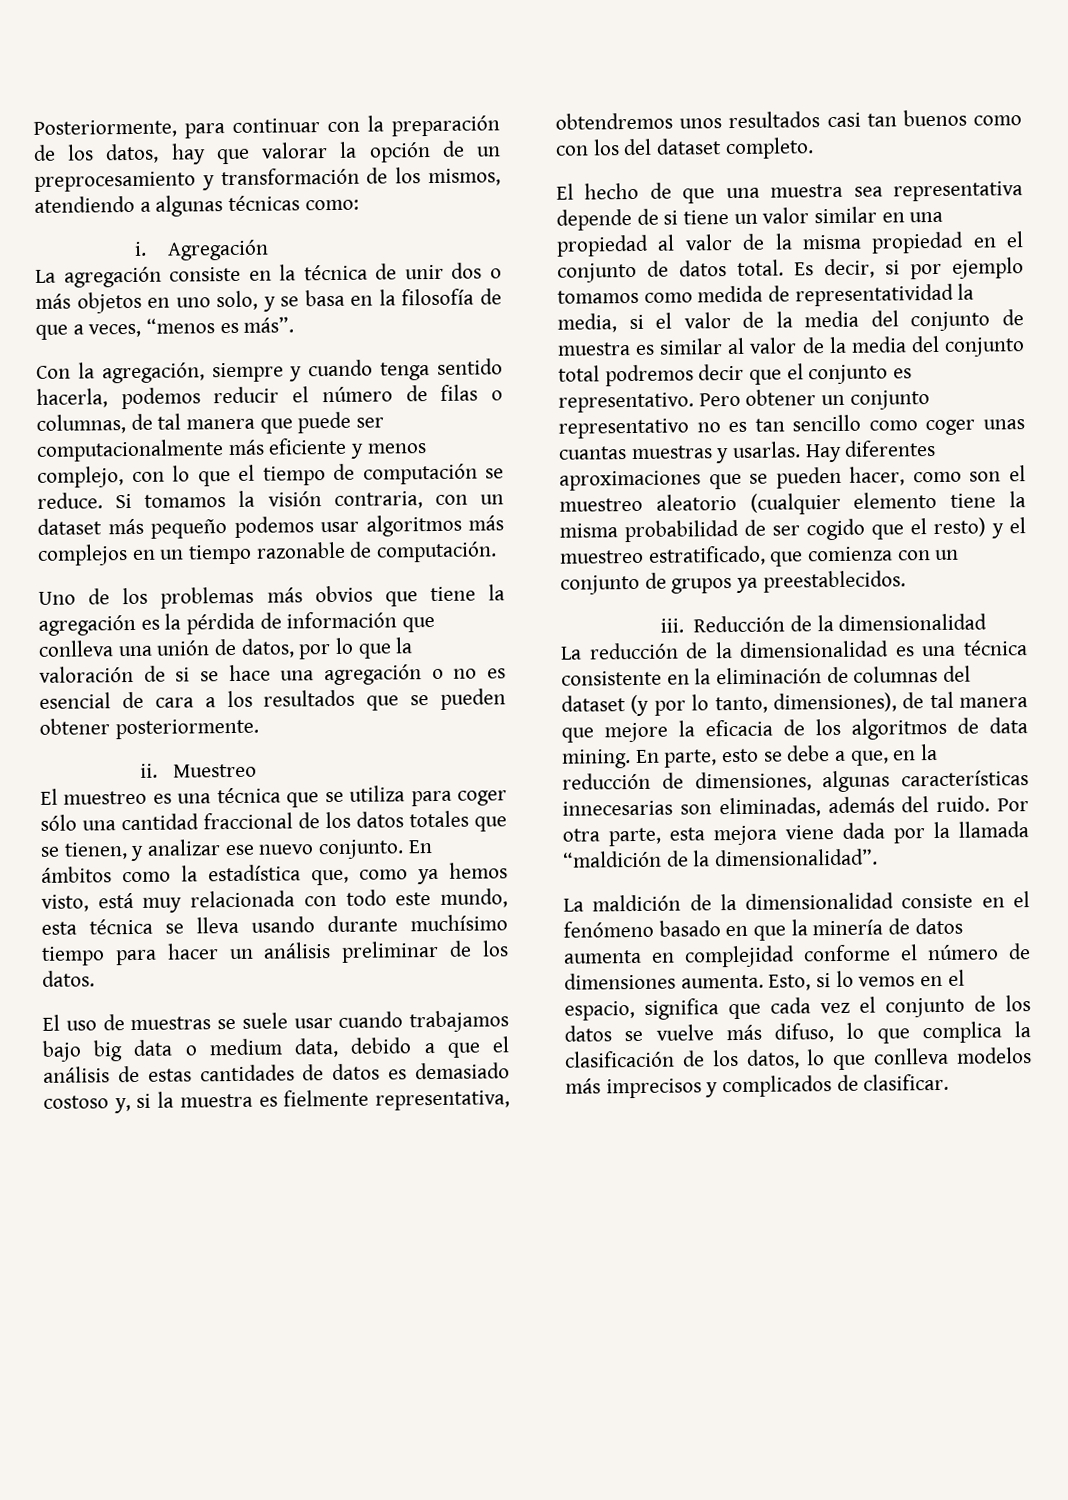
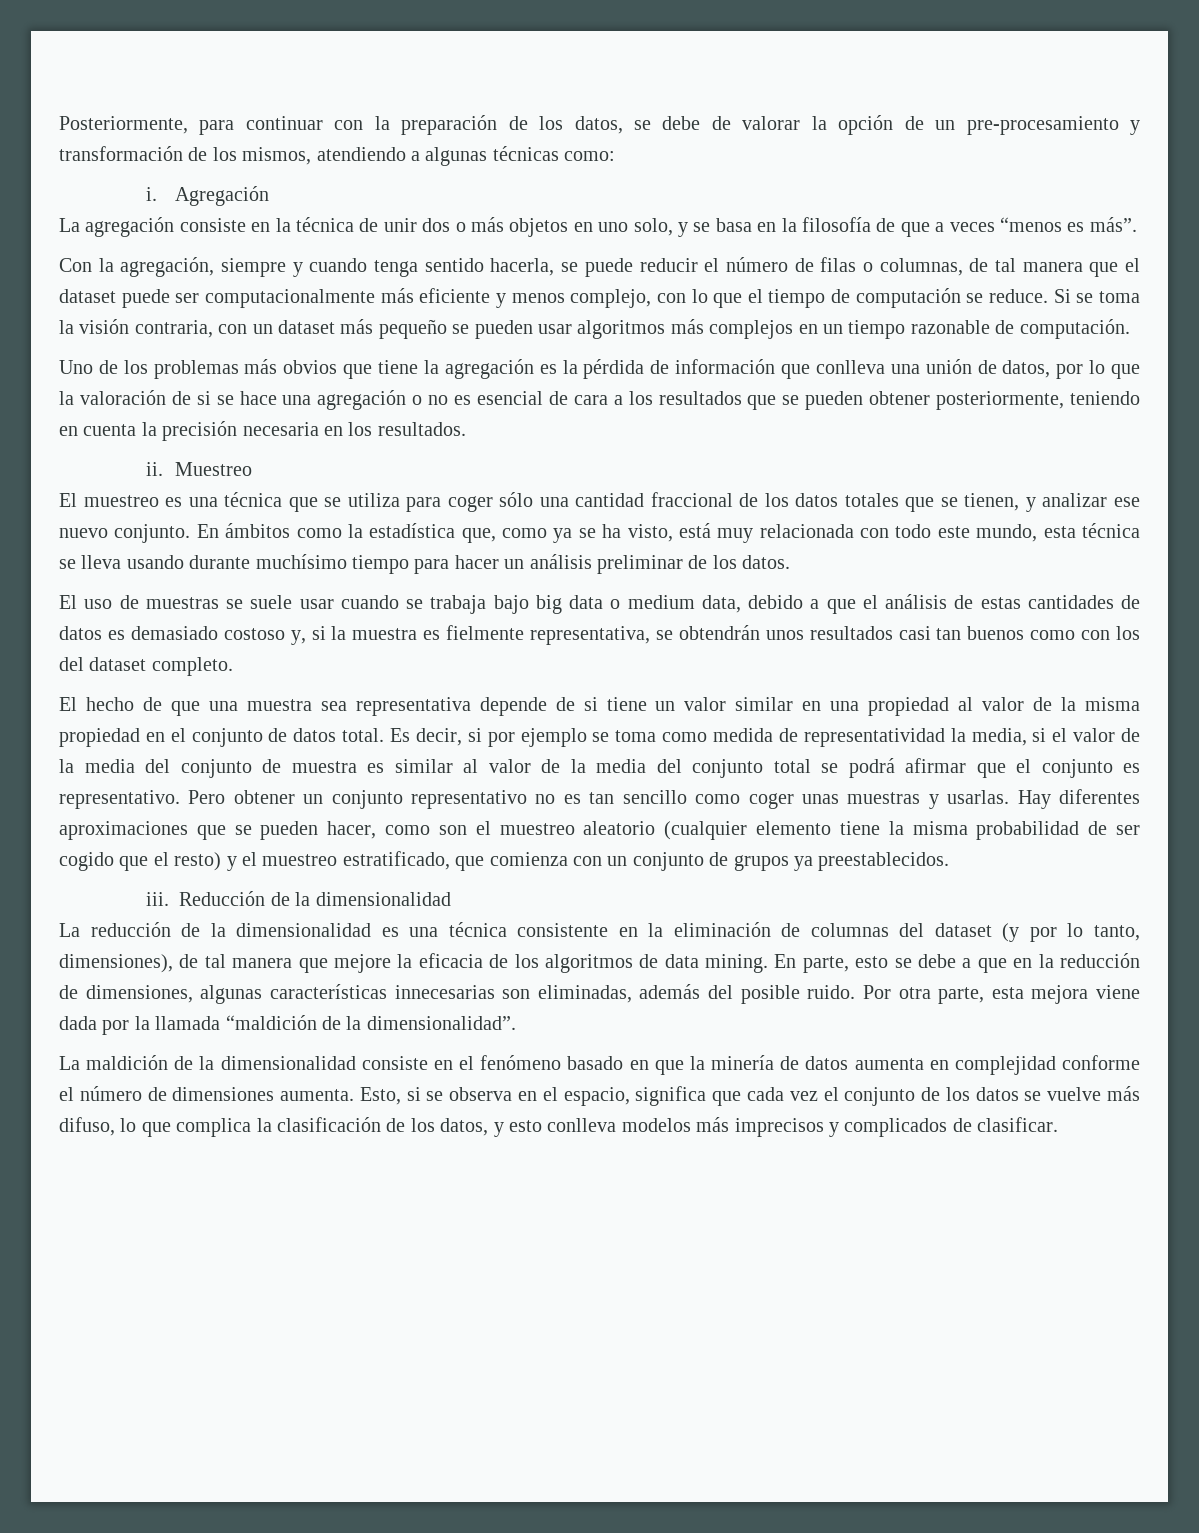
[170,143,250,165] hay que -> [634,116,731,130] se debe de
[34,171,196,192] preprocesamiento -> [966,116,1119,135] pre-procesamiento
[88,323,142,338] veces, -> [949,222,995,232] veces
[120,387,201,410] podemos -> [561,258,633,277] se puede
(293, 426) none -> [1124,258,1140,272] [59,289,116,303] el dataset
[144,494,227,508] tomamos -> [1076,291,1140,303] se toma
[233,516,314,538] podemos -> [452,320,533,339] se pueden
[114,718,259,740] posteriormente. -> [936,391,1140,410] [59,421,466,441] posteriormente, teniendo en cuenta la precisión necesaria en los resultados.
[449,862,508,879] hemos -> [578,524,622,538] se ha
[409,1010,509,1033] trabajamos -> [406,595,487,614] se trabaja
[555,112,673,130] obtendremos -> [655,625,760,640] se obtendrán
[557,289,639,304] tomamos -> [592,730,657,742] se toma
[604,363,745,387] podremos decir -> [821,758,966,778] se podrá afirmar
[558,446,627,460] cuantas -> (839, 799) none
[850,750,889,766] que, -> [977,958,1007,973] que
(930, 804) none -> [740,985,800,1004] posible
[835,970,916,988] lo vemos -> [426,1087,513,1101] se observa
[806,1049,867,1071] lo que -> [493,1120,542,1137] y esto

